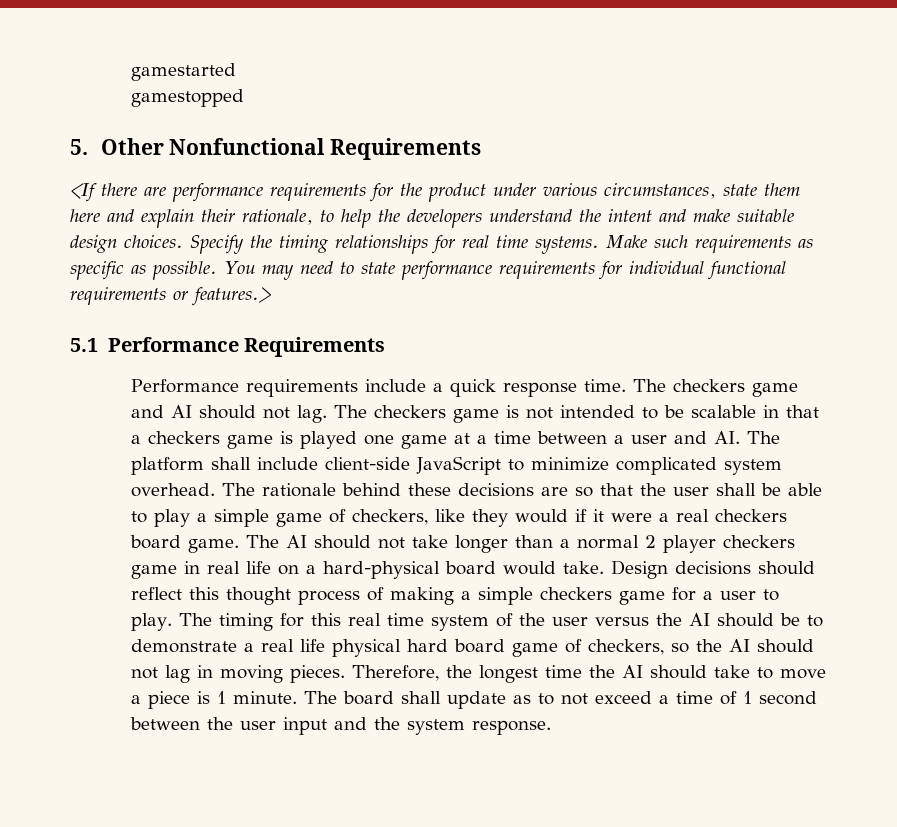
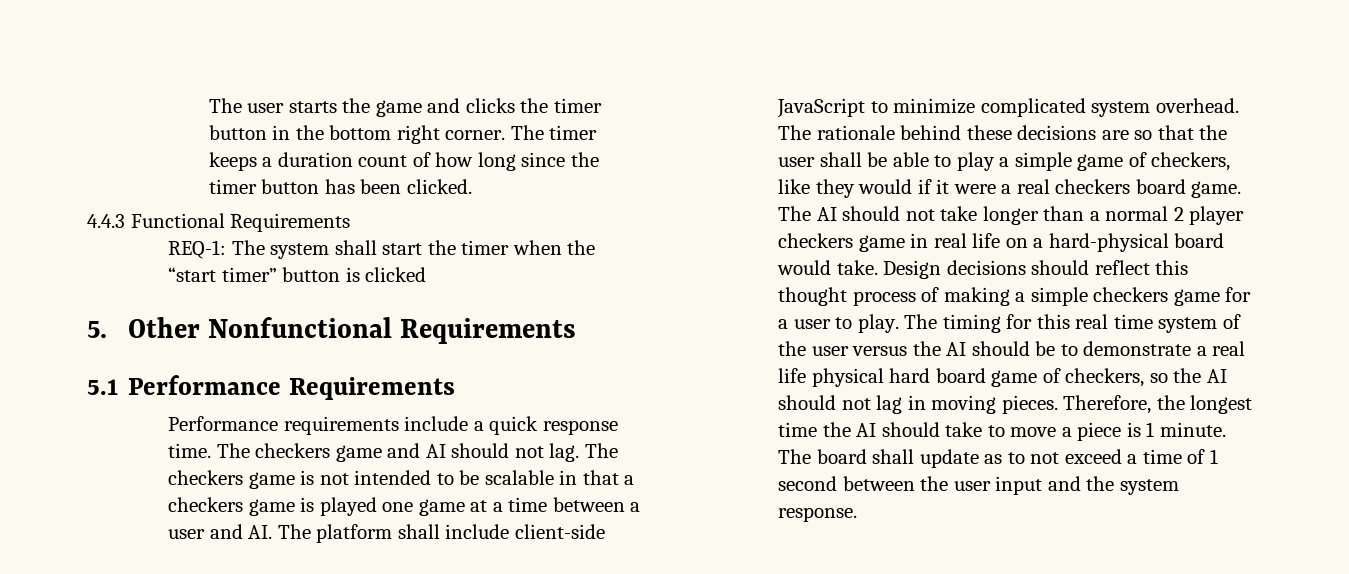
[131,63,237,81] [131,89,245,107] [70,138,482,160] [70,183,800,202] [70,209,794,228] [70,235,813,254] [70,261,786,280] [70,287,271,306] gamestarted // gamestopped // 5. Other Nonfunctional Requirements // <If there are performance requirements for the product under various circumstances, state them here and explain their rationale, to help the developers understand the intent and make suitable design choices. Specify the timing relationships for real time systems. Make such requirements as specific as possible. You may need to state performance requirements for individual functional requirements or features.> -> [208,98,602,117] [208,125,598,144] [208,152,599,171] [208,179,472,194] [87,213,351,232] [168,240,596,259] [168,267,427,282] [87,317,577,344] The user starts the game and clicks the timer button in the bottom right corner. The timer keeps a duration count of how long since the timer button has been clicked. // 4.4.3 Functional Requirements // REQ-1: The system shall start the timer when the “start timer” button is clicked // 5. Other Nonfunctional Requirements

